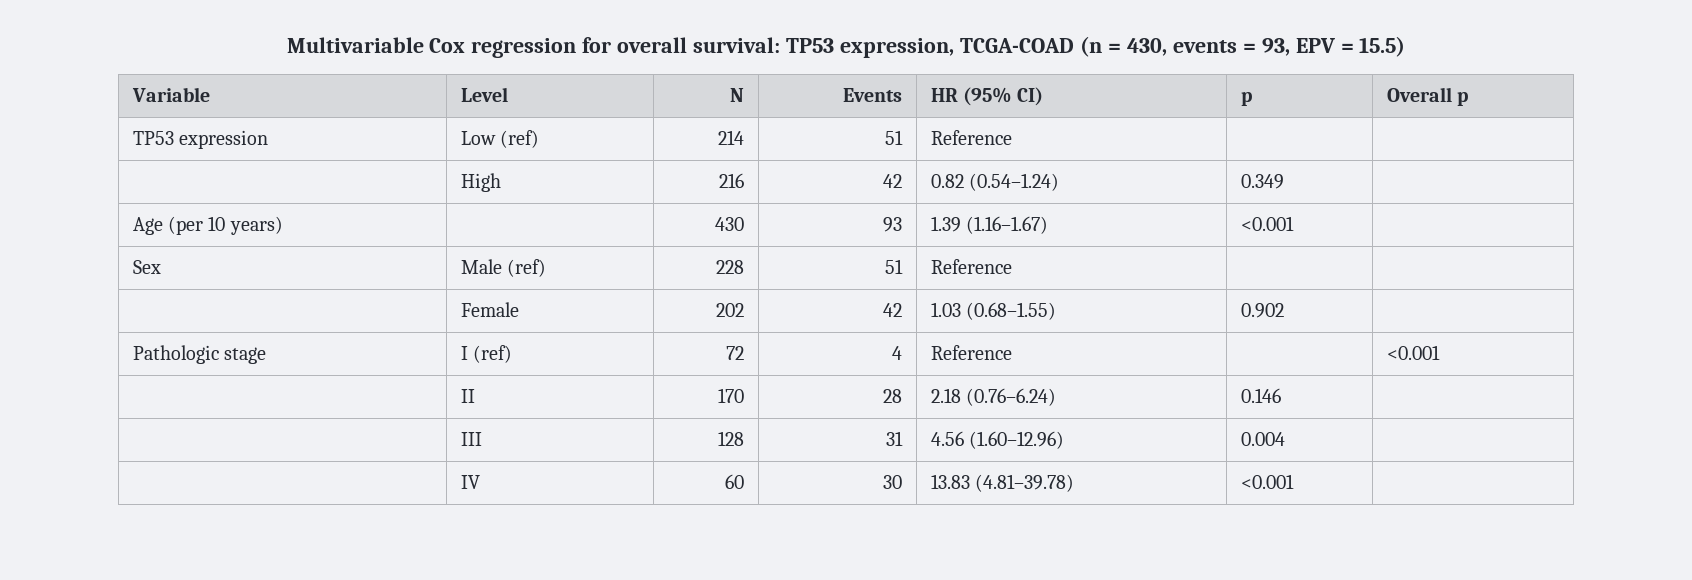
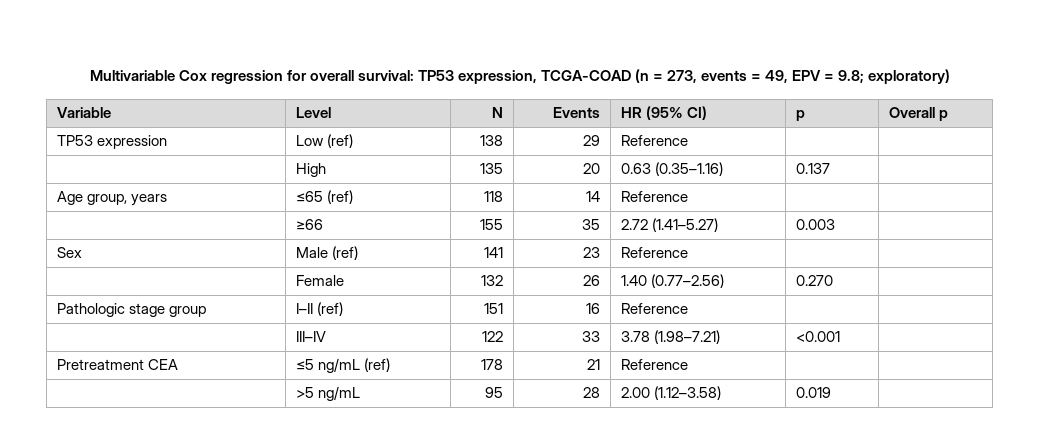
[1126,38,1167,56] 430, -> [667,70,698,83] 273,
[1261,38,1290,56] 93, -> [765,70,789,83] 49,
[1359,36,1406,57] 15.5) -> [838,69,951,84] 9.8; exploratory)
[718,130,745,145] [885,130,904,145] 214 | 51 -> [479,135,503,146] [582,135,600,146] 138 | 29
[719,173,745,188] [883,174,903,188] [930,173,1060,191] [1240,174,1284,189] [132,216,283,235] [715,217,745,231] [883,217,903,232] [930,216,1049,234] [1240,216,1294,231] 216 | 42 | 0.82 (0.54–1.24) | 0.349 | // Age (per 10 years) | | 430 | 93 | 1.39 (1.16–1.67) | <0.001 -> [479,163,503,174] [582,163,600,174] [621,162,724,176] [796,163,831,174] [57,191,168,206] [296,190,354,204] [483,191,503,202] [585,191,600,202] [621,191,689,202] [296,219,324,230] [479,219,503,230] [581,219,600,230] [621,218,719,232] [796,219,836,230] 135 | 20 | 0.63 (0.35–1.16) | 0.137 | // Age group, years | ≤65 (ref) | 118 | 14 | Reference | | // | ≥66 | 155 | 35 | 2.72 (1.41–5.27) | 0.003
[716,260,745,274] [885,259,904,274] 228 | 51 -> [483,247,503,258] [582,247,600,258] 141 | 23
[716,303,745,317] [883,303,903,317] [930,302,1057,320] [1240,303,1284,318] 202 | 42 | 1.03 (0.68–1.55) | 0.902 -> [480,275,503,286] [582,275,600,286] [621,274,725,288] [796,275,834,286] 132 | 26 | 1.40 (0.77–2.56) | 0.270
[460,345,513,363] [726,346,745,360] [892,346,903,360] [930,345,1012,360] [1386,345,1440,360] [460,389,475,403] [718,388,745,403] [883,389,903,403] [930,388,1057,406] [1240,388,1281,403] [460,432,482,446] [718,431,745,446] [886,431,904,446] [930,431,1065,449] [1240,432,1285,446] [460,475,480,489] [725,474,745,489] [883,475,903,489] [930,474,1075,492] [1240,474,1294,489] | I (ref) | 72 | 4 | Reference | | <0.001 // | II | 170 | 28 | 2.18 (0.76–6.24) | 0.146 | // | III | 128 | 31 | 4.56 (1.60–12.96) | 0.004 | // | IV | 60 | 30 | 13.83 (4.81–39.78) | <0.001 -> [169,306,207,317] [296,302,344,316] [483,303,503,314] [585,303,600,314] [621,303,689,314] [296,331,327,342] [481,331,503,342] [581,331,600,342] [621,330,721,344] [796,331,841,342] [57,359,179,370] [296,358,391,373] [480,359,503,370] [586,359,600,370] [621,359,689,370] [296,386,361,401] [484,387,503,398] [582,387,600,398] [621,386,722,400] [796,387,832,398] group | I–II (ref) | 151 | 16 | Reference | | // | III–IV | 122 | 33 | 3.78 (1.98–7.21) | <0.001 | // Pretreatment CEA | ≤5 ng/mL (ref) | 178 | 21 | Reference | | // | >5 ng/mL | 95 | 28 | 2.00 (1.12–3.58) | 0.019

